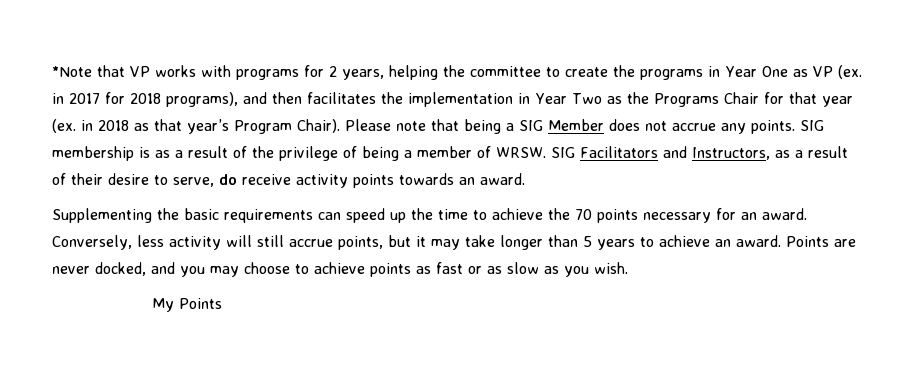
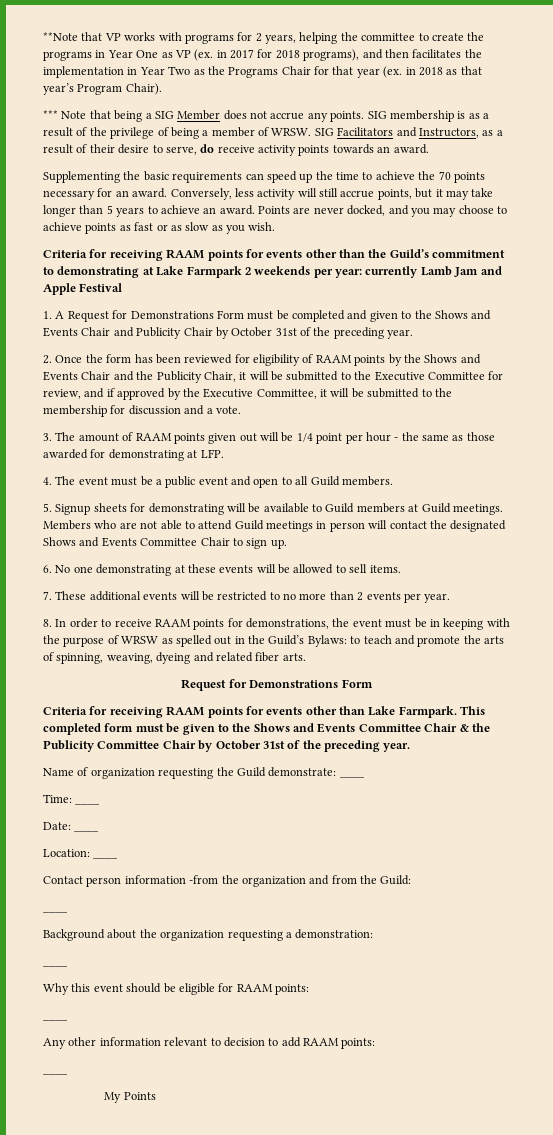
[52,66,92,77] *Note -> [43,32,78,41] **Note
[345,119,426,131] Please note -> [43,110,87,119] // *** Note
(628, 268) none -> [43,249,506,261] [43,266,502,278] [43,283,123,295] [43,310,492,322] [43,327,414,339] [43,354,481,366] [43,371,504,383] [43,388,452,400] [43,405,241,417] [43,432,495,444] [43,449,224,461] [43,476,393,488] [43,503,503,515] [43,520,507,532] [43,537,287,549] [43,564,401,576] [43,591,451,603] [43,618,510,630] [43,635,504,647] [43,652,306,664] [181,679,373,691] [43,706,486,718] [43,723,490,735] [43,740,411,752] [43,767,365,779] [43,794,72,803] [75,803,101,805] [43,822,71,830] [74,830,100,832] [43,849,90,857] [93,857,119,859] [43,875,412,887] [43,911,68,913] [43,929,374,941] [43,965,68,967] [43,983,309,995] [43,1019,68,1021] [43,1037,376,1049] [43,1073,68,1075] // Criteria for receiving RAAM points for events other than the Guild’s commitment to demonstrating at Lake Farmpark 2 weekends per year: currently Lamb Jam and Apple Festival // 1. A Request for Demonstrations Form must be completed and given to the Shows and Events Chair and Publicity Chair by October 31st of the preceding year. // 2. Once the form has been reviewed for eligibility of RAAM points by the Shows and Events Chair and the Publicity Chair, it will be submitted to the Executive Committee for review, and if approved by the Executive Committee, it will be submitted to the membership for discussion and a vote. // 3. The amount of RAAM points given out will be 1/4 point per hour - the same as those awarded for demonstrating at LFP. // 4. The event must be a public event and open to all Guild members. // 5. Signup sheets for demonstrating will be available to Guild members at Guild meetings. Members who are not able to attend Guild meetings in person will contact the designated Shows and Events Committee Chair to sign up. // 6. No one demonstrating at these events will be allowed to sell items. // 7. These additional events will be restricted to no more than 2 events per year. // 8. In order to receive RAAM points for demonstrations, the event must be in keeping with the purpose of WRSW as spelled out in the Guild’s Bylaws: to teach and promote the arts of spinning, weaving, dyeing and related fiber arts. // Request for Demonstrations Form // Criteria for receiving RAAM points for events other than Lake Farmpark. This completed form must be given to the Shows and Events Committee Chair & the Publicity Committee Chair by October 31st of the preceding year. // Name of organization requesting the Guild demonstrate: ____ // Time: ____ // Date: ____ // Location: ____ // Contact person information -from the organization and from the Guild: // ____ // Background about the organization requesting a demonstration: // ____ // Why this event should be eligible for RAAM points: // ____ // Any other information relevant to decision to add RAAM points: // ____

